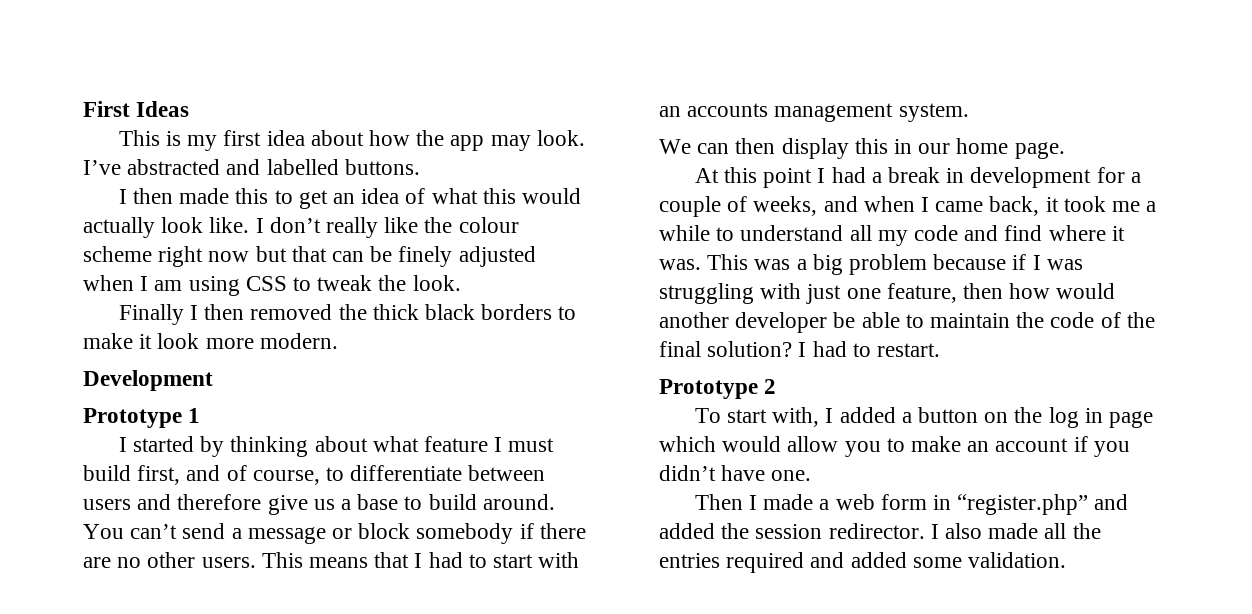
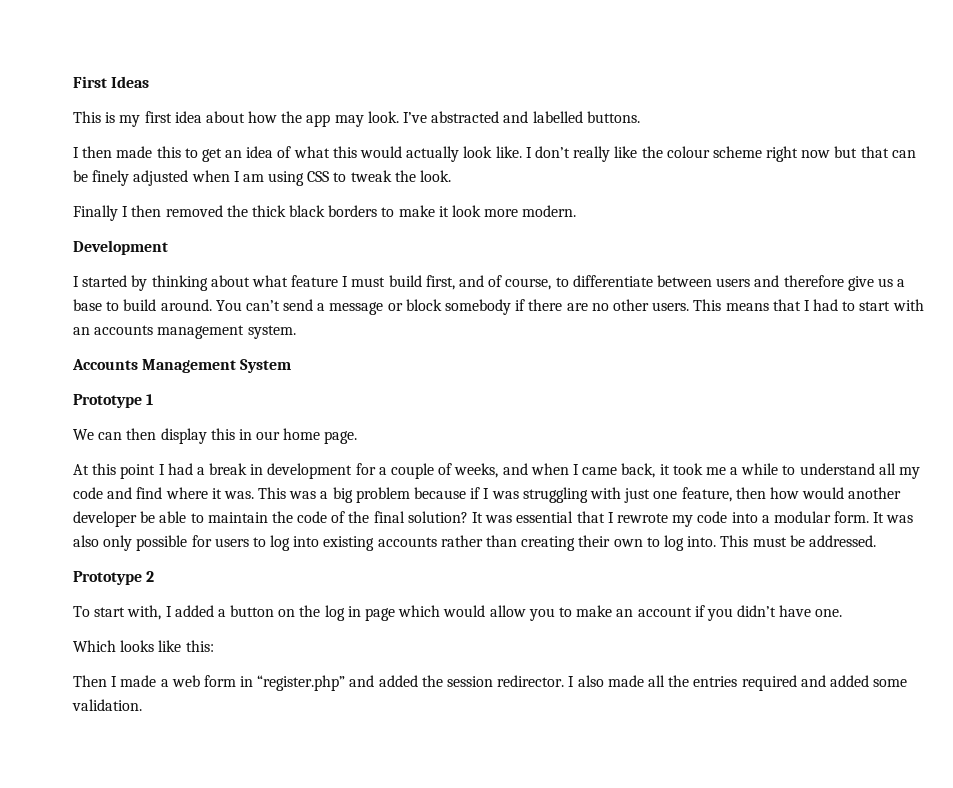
[83,408,201,428] // Prototype 1 -> (168, 247) none
(969, 112) none -> [72,359,292,373] [73,394,154,408] // Accounts Management System // Prototype 1
[798,341,941,357] I had to restart. -> [472,511,914,527] [73,535,876,551] It was essential that I rewrote my code into a modular form. It was also only possible for users to log into existing accounts rather than creating their own to log into. This must be addressed.
(812, 475) none -> [73,640,214,652] // Which looks like this:

